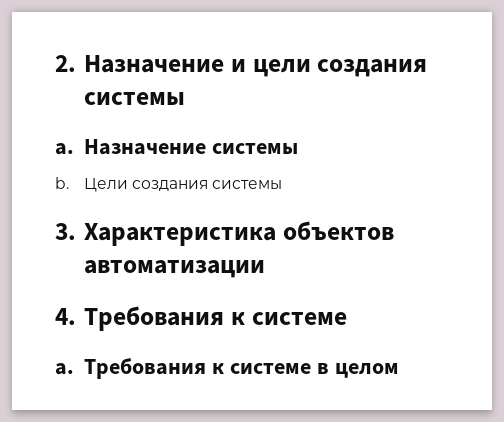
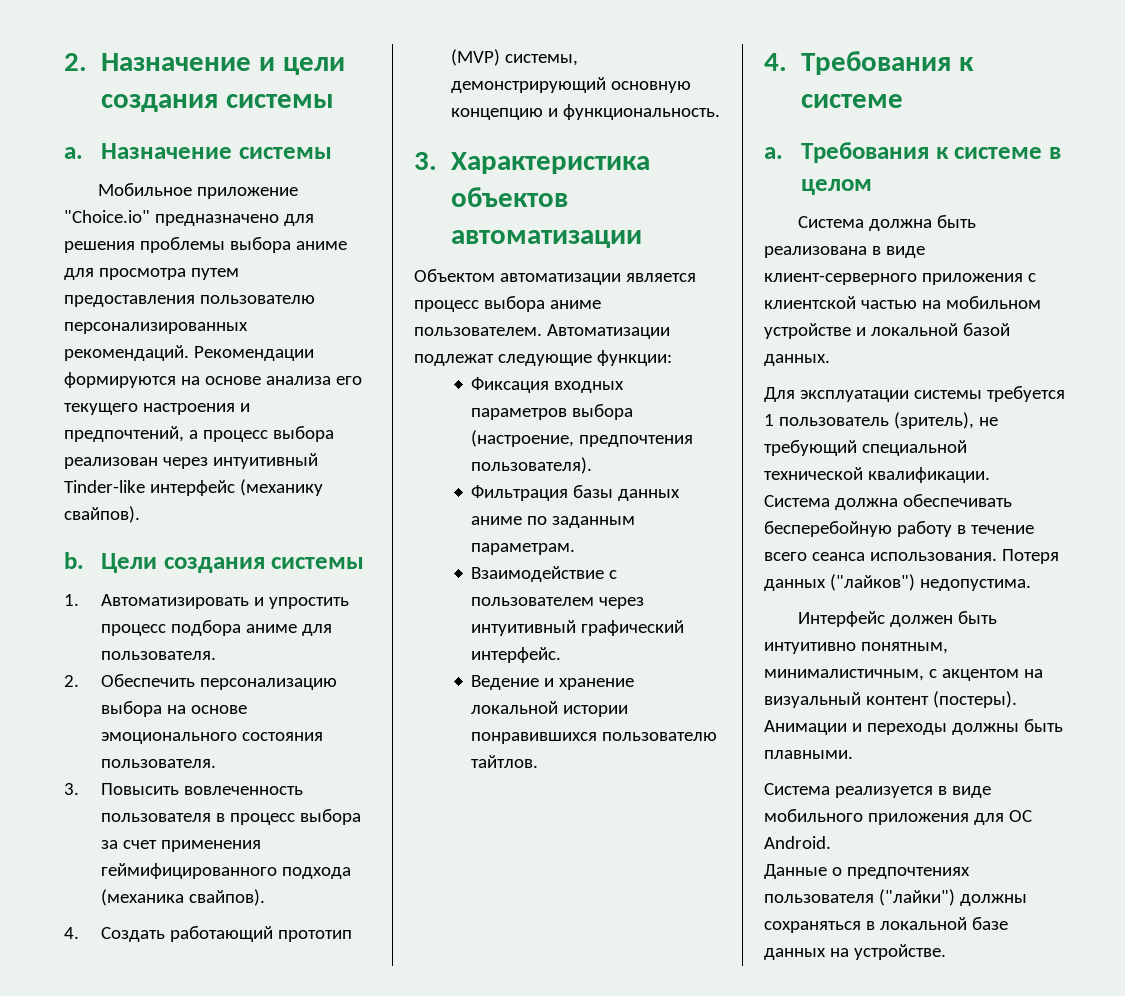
[55,177,283,192] [55,221,394,246] [83,260,265,278] b. Цели создания системы // 3. Характеристика объектов автоматизации -> [98,183,299,199] [64,210,314,226] [64,237,347,253] [64,268,239,280] [64,295,315,307] [64,322,248,334] [64,345,314,361] [64,372,362,388] [64,403,250,415] [64,426,334,442] [64,453,318,469] [64,479,323,496] [64,506,140,523] [64,552,365,573] [64,594,349,609] [100,620,332,636] [100,651,216,660] [64,674,337,690] [100,701,247,717] [100,732,323,744] [100,759,216,768] [64,783,303,795] [100,809,361,825] [100,840,261,852] [100,863,351,879] [100,889,265,906] [64,926,352,942] [450,49,578,66] [450,77,691,93] [450,104,720,120] [414,152,650,174] [450,187,568,207] [450,230,642,248] [414,269,696,285] [414,296,601,312] [414,324,670,339] [414,350,672,366] [471,377,625,393] [471,404,634,420] [471,430,694,447] [471,457,593,474] [471,485,681,501] [471,516,636,528] [471,543,576,555] [471,566,618,582] [471,597,645,609] [471,620,685,636] [471,647,562,663] [471,675,635,690] [471,701,629,717] [471,732,718,744] [471,755,539,768] Мобильное приложение "Choice.io" предназначено для решения проблемы выбора аниме для просмотра путем предоставления пользователю персонализированных рекомендаций. Рекомендации формируются на основе анализа его текущего настроения и предпочтений, а процесс выбора реализован через интуитивный Tinder-like интерфейс (механику свайпов). // b. Цели создания системы // 1. Автоматизировать и упростить процесс подбора аниме для пользователя. // 2. Обеспечить персонализацию выбора на основе эмоционального состояния пользователя. // 3. Повысить вовлеченность пользователя в процесс выбора за счет применения геймифицированного подхода (механика свайпов). // 4. Создать работающий прототип (MVP) системы, демонстрирующий основную концепцию и функциональность. // 3. Характеристика объектов автоматизации // Объектом автоматизации является процесс выбора аниме пользователем. Автоматизации подлежат следующие функции: // Фиксация входных параметров выбора (настроение, предпочтения пользователя). // Фильтрация базы данных аниме по заданным параметрам. // Взаимодействие с пользователем через интуитивный графический интерфейс. // Ведение и хранение локальной истории понравившихся пользователю тайтлов.
(399, 370) none -> [798,215,977,231] [764,246,925,258] [764,273,1036,285] [764,296,1041,309] [764,323,1010,339] [764,354,830,366] [764,386,1065,402] [764,412,998,429] [764,440,967,456] [764,467,990,483] [764,494,1012,510] [764,521,1034,537] [764,549,1059,564] [764,574,1031,591] [798,611,998,627] [764,642,948,654] [764,669,1043,681] [764,691,1017,708] [764,719,1063,735] [764,750,853,759] [764,783,991,798] [764,809,1032,825] [764,836,831,849] [764,864,970,879] [764,889,1027,906] [764,917,1008,933] [764,944,946,960] // Система должна быть реализована в виде клиент-серверного приложения с клиентской частью на мобильном устройстве и локальной базой данных. // Для эксплуатации системы требуется 1 пользователь (зритель), не требующий специальной технической квалификации. // Система должна обеспечивать бесперебойную работу в течение всего сеанса использования. Потеря данных ("лайков") недопустима. // Интерфейс должен быть интуитивно понятным, минималистичным, с акцентом на визуальный контент (постеры). Анимации и переходы должны быть плавными. // Система реализуется в виде мобильного приложения для ОС Android. // Данные о предпочтениях пользователя ("лайки") должны сохраняться в локальной базе данных на устройстве.

